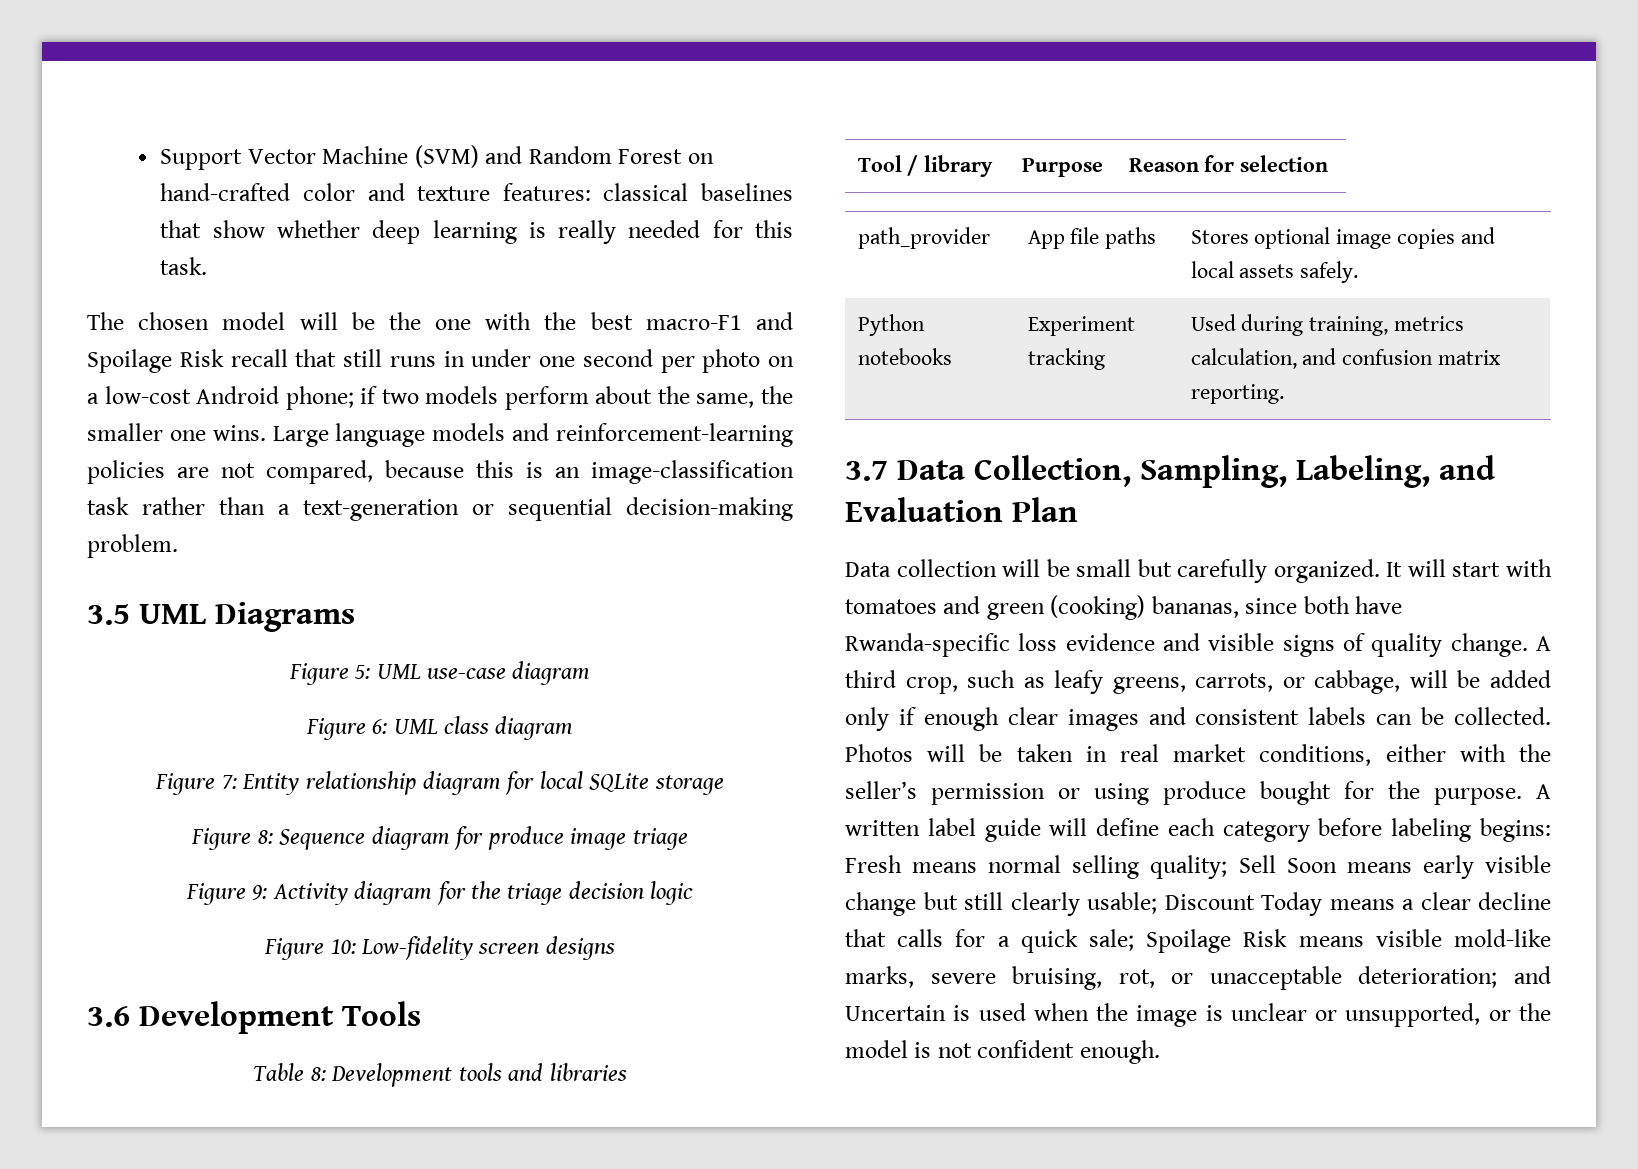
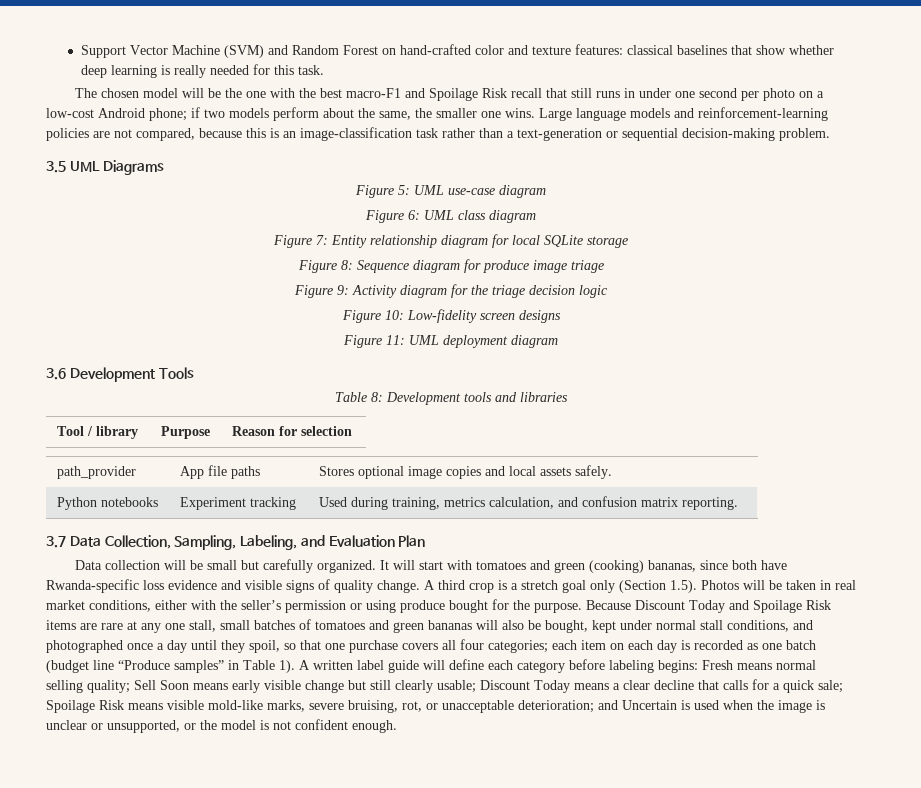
(615, 948) none -> [343,335,558,348] // Figure 11: UML deployment diagram
[905,670,1551,694] [845,707,1551,731] crop, such as leafy greens, carrots, or cabbage, will be added only if enough clear images and consistent labels can be collected. -> [469,580,697,593] crop is a stretch goal only (Section 1.5).
(1522, 796) none -> [586,600,831,613] [46,619,813,633] [46,639,816,653] [46,660,295,673] Because Discount Today and Spoilage Risk items are rare at any one stall, small batches of tomatoes and green bananas will also be bought, kept under normal stall conditions, and photographed once a day until they spoil, so that one purchase covers all four categories; each item on each day is recorded as one batch (budget line “Produce samples” in Table 1).

